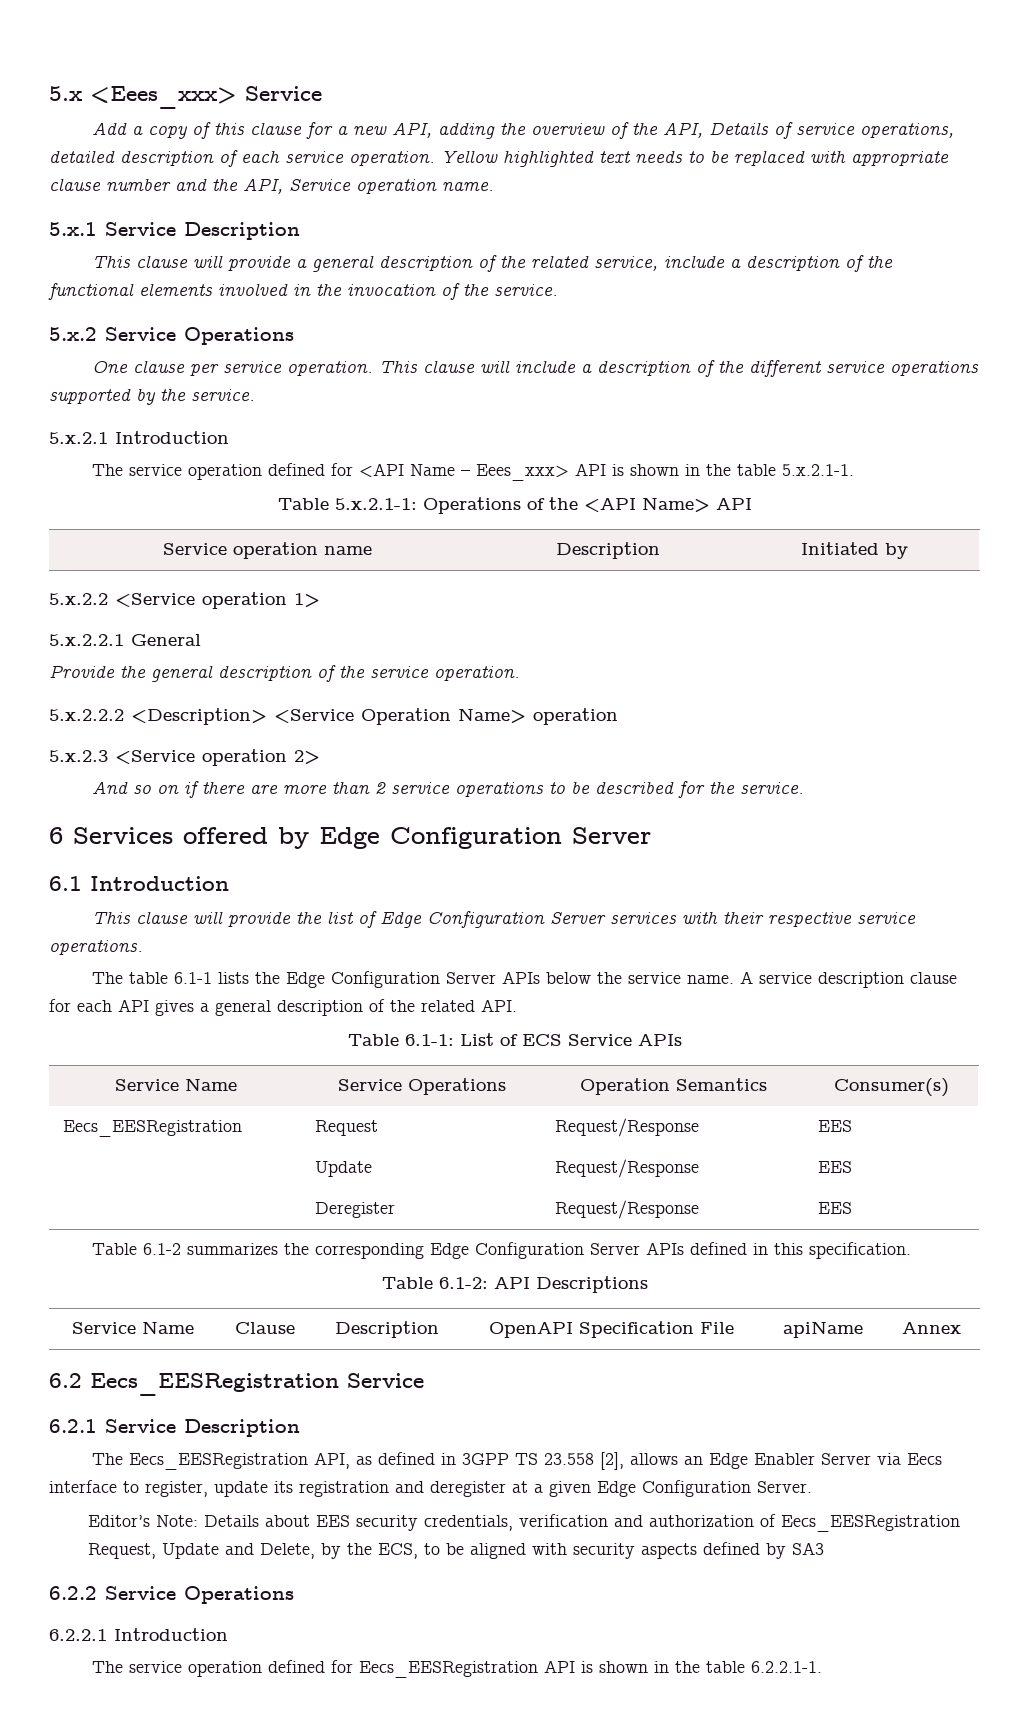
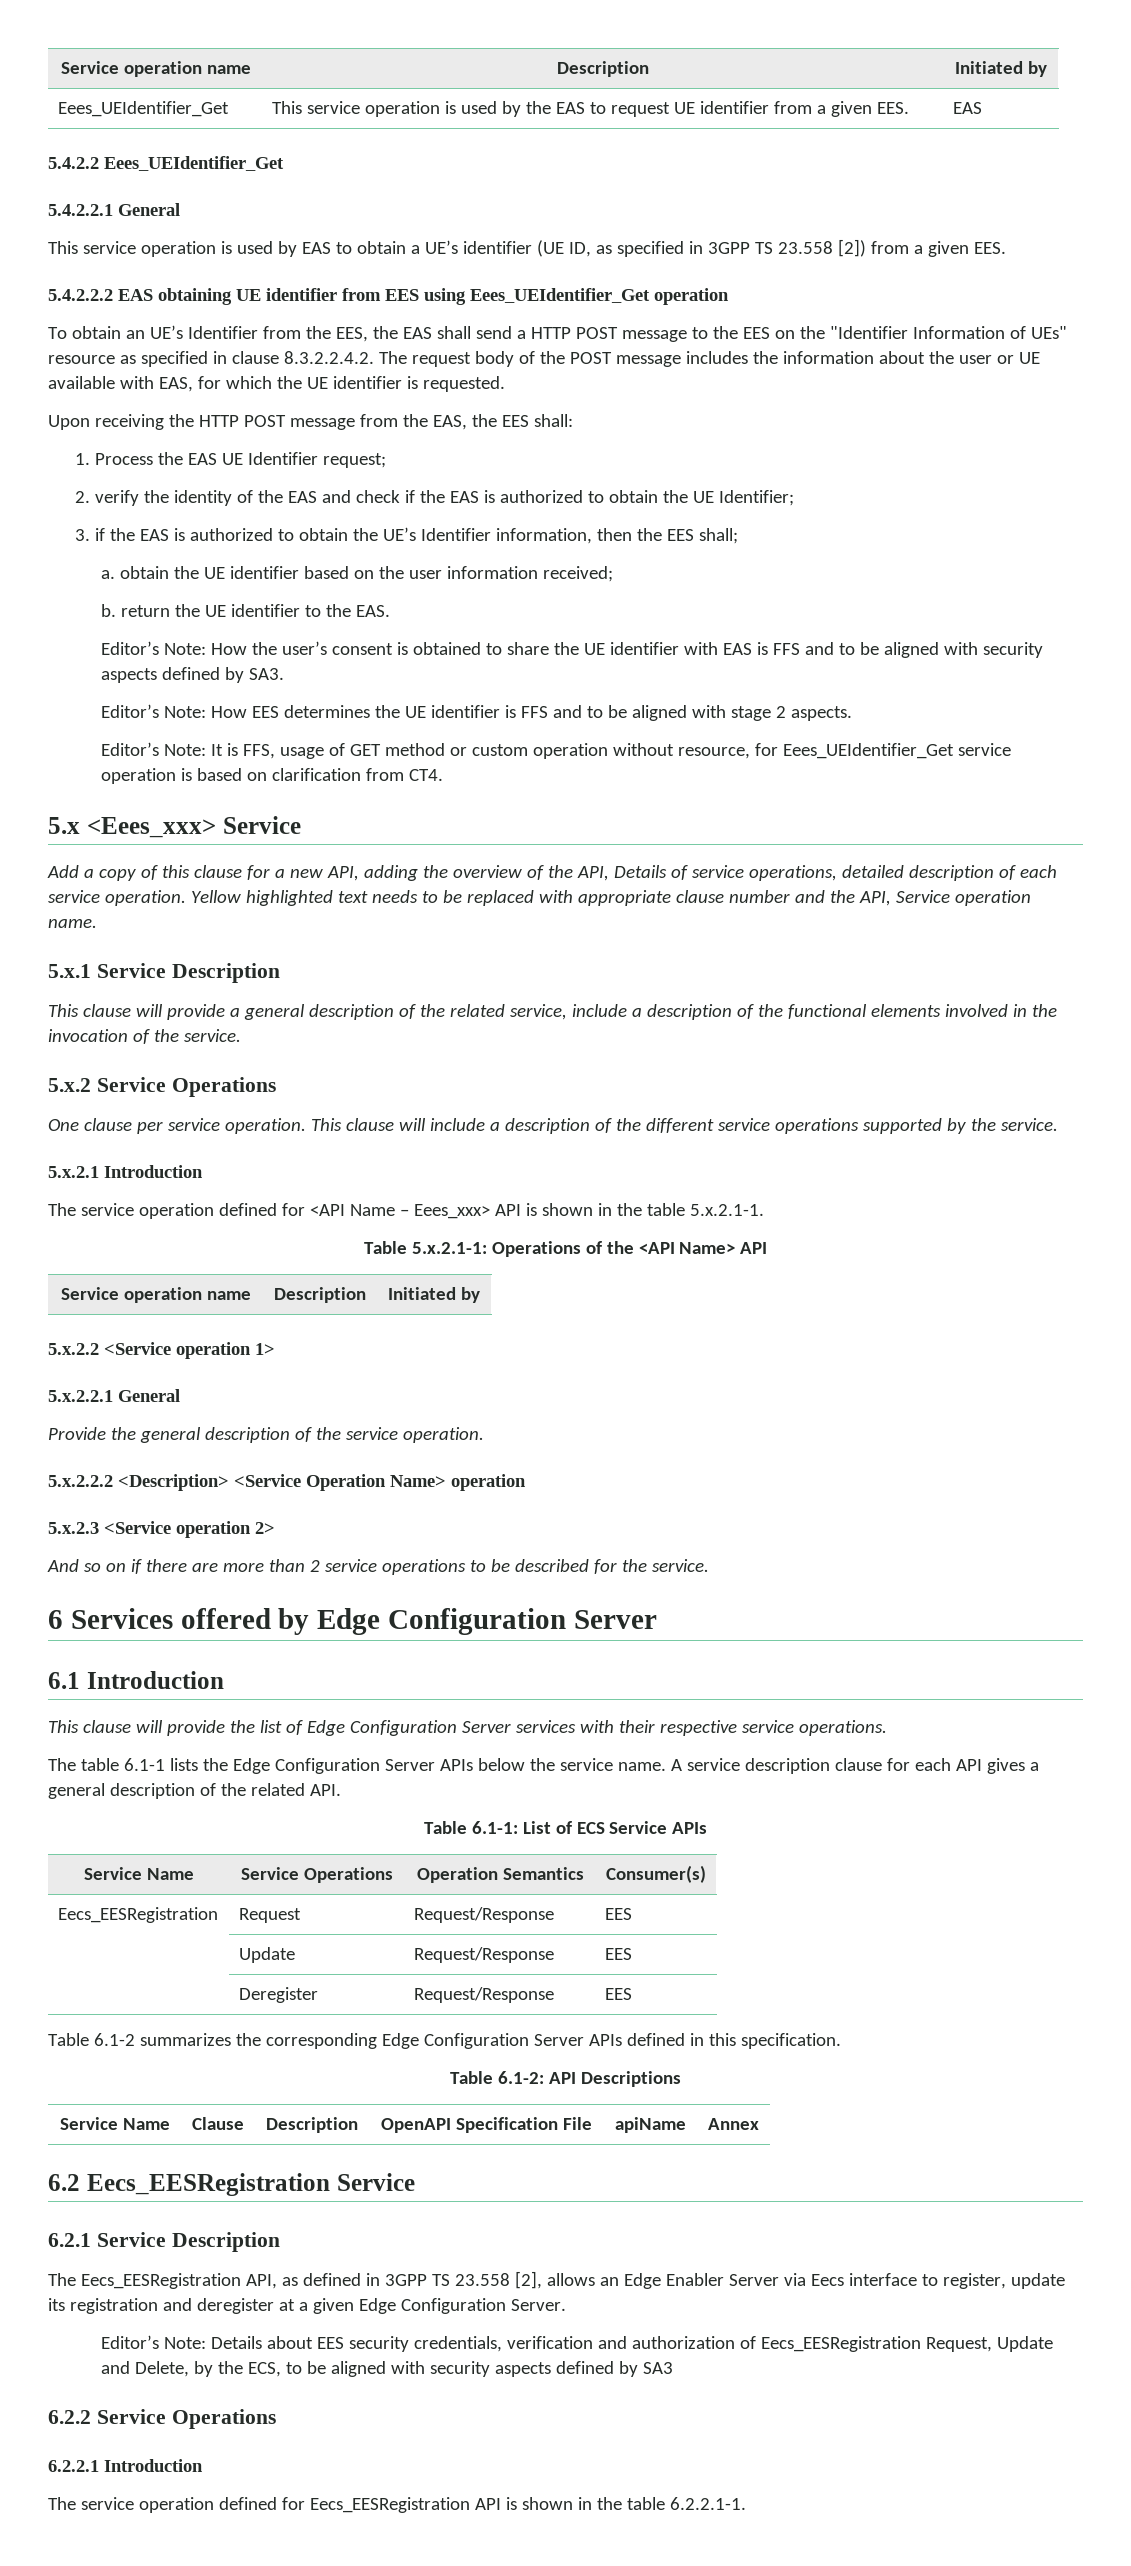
(49, 93) none -> [60,61,251,77] [557,61,649,77] [955,61,1047,77] [58,101,230,117] [272,101,910,117] [953,102,983,114] [48,156,284,171] [48,203,180,216] [48,239,1006,257] [48,288,729,305] [48,325,1067,342] [48,351,1040,367] [48,376,505,392] [48,414,573,430] [74,452,386,468] [74,490,794,506] [74,527,738,544] [101,566,614,582] [101,604,391,617] [101,641,1044,658] [101,667,285,683] [101,704,853,721] [101,742,1012,759] [101,768,444,784] Service operation name | Description | Initiated by // Eees_UEIdentifier_Get | This service operation is used by the EAS to request UE identifier from a given EES. | EAS // 5.4.2.2 Eees_UEIdentifier_Get // 5.4.2.2.1 General // This service operation is used by EAS to obtain a UE’s identifier (UE ID, as specified in 3GPP TS 23.558 [2]) from a given EES. // 5.4.2.2.2 EAS obtaining UE identifier from EES using Eees_UEIdentifier_Get operation // To obtain an UE’s Identifier from the EES, the EAS shall send a HTTP POST message to the EES on the "Identifier Information of UEs" resource as specified in clause 8.3.2.2.4.2. The request body of the POST message includes the information about the user or UE available with EAS, for which the UE identifier is requested. // Upon receiving the HTTP POST message from the EAS, the EES shall: // 1. Process the EAS UE Identifier request; // 2. verify the identity of the EAS and check if the EAS is authorized to obtain the UE Identifier; // 3. if the EAS is authorized to obtain the UE’s Identifier information, then the EES shall; // a. obtain the UE identifier based on the user information received; // b. return the UE identifier to the EAS. // Editor’s Note: How the user’s consent is obtained to share the UE identifier with EAS is FFS and to be aligned with security aspects defined by SA3. // Editor’s Note: How EES determines the UE identifier is FFS and to be aligned with stage 2 aspects. // Editor’s Note: It is FFS, usage of GET method or custom operation without resource, for Eees_UEIdentifier_Get service operation is based on clarification from CT4. //

